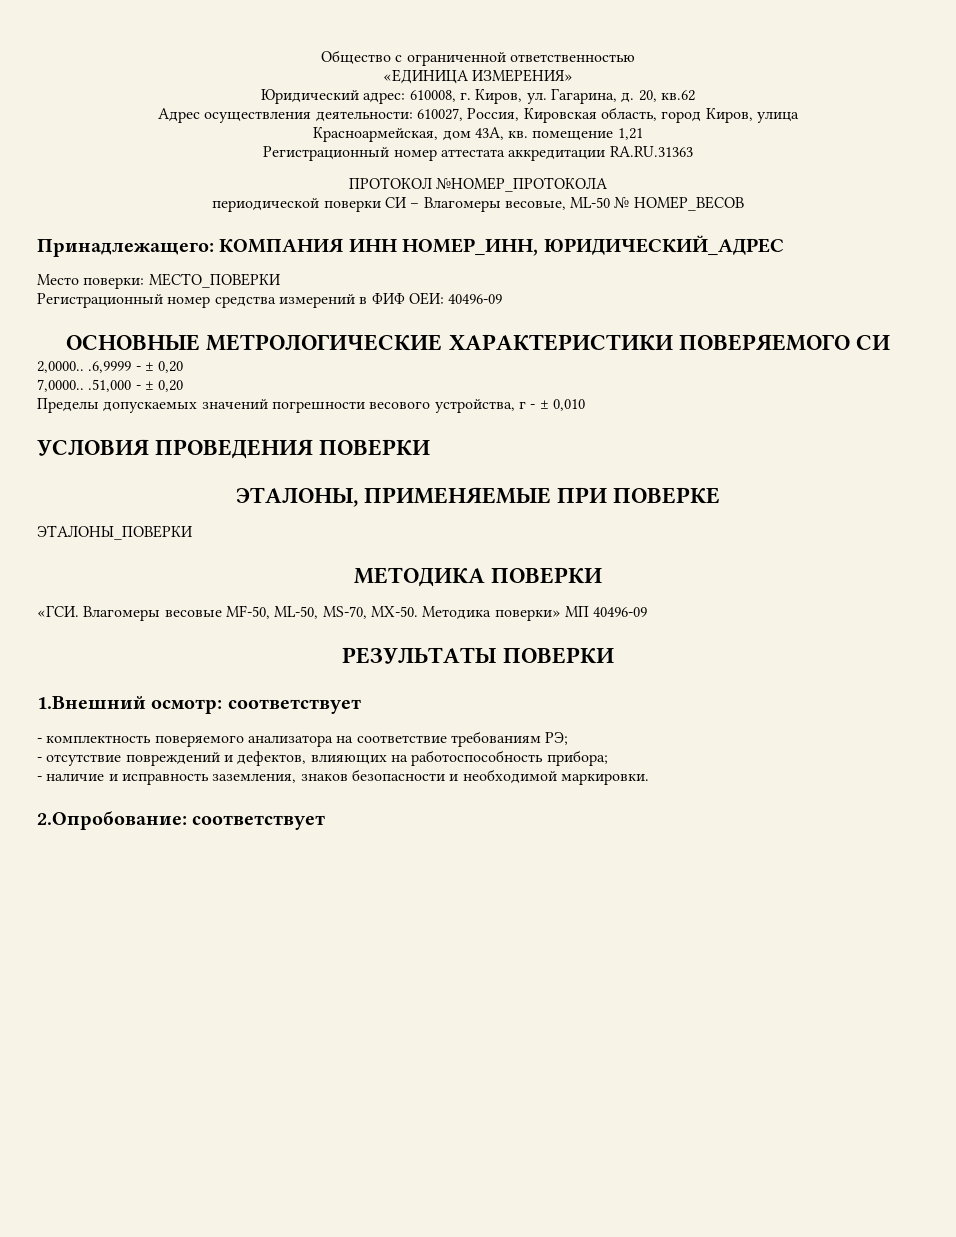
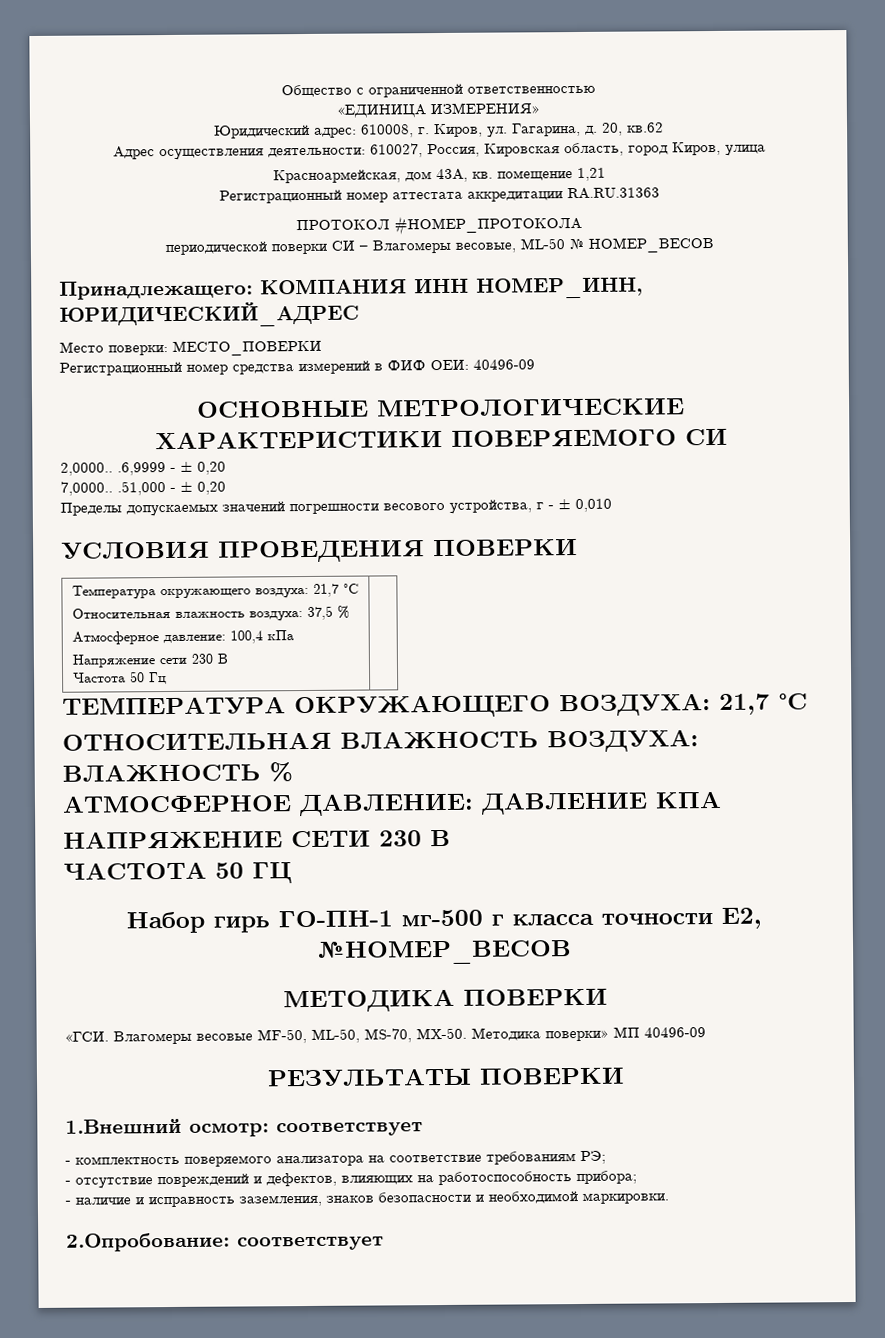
[436,177,609,192] №НОМЕР_ПРОТОКОЛА -> [394,214,582,236] #НОМЕР_ПРОТОКОЛА
[235,487,721,507] [37,525,193,540] // ЭТАЛОНЫ, ПРИМЕНЯЕМЫЕ ПРИ ПОВЕРКЕ // ЭТАЛОНЫ_ПОВЕРКИ -> [71,583,359,600] [71,605,350,622] [71,630,294,645] [71,653,228,668] [72,671,167,685] [62,693,808,719] [62,729,699,753] [62,762,293,783] [62,790,722,817] [63,829,451,849] [63,861,292,884] [126,907,762,934] [317,939,572,965] // Температура окружающего воздуха: 21,7 °C // Относительная влажность воздуха: 37,5 % // Атмосферное давление: 100,4 кПа // Напряжение сети 230 В // Частота 50 Гц | // ТЕМПЕРАТУРА ОКРУЖАЮЩЕГО ВОЗДУХА: 21,7 °C // ОТНОСИТЕЛЬНАЯ ВЛАЖНОСТЬ ВОЗДУХА: ВЛАЖНОСТЬ % // АТМОСФЕРНОЕ ДАВЛЕНИЕ: ДАВЛЕНИЕ КПА // НАПРЯЖЕНИЕ СЕТИ 230 В // ЧАСТОТА 50 ГЦ // Набор гирь ГО-ПН-1 мг-500 г класса точности Е2, №НОМЕР_ВЕСОВ

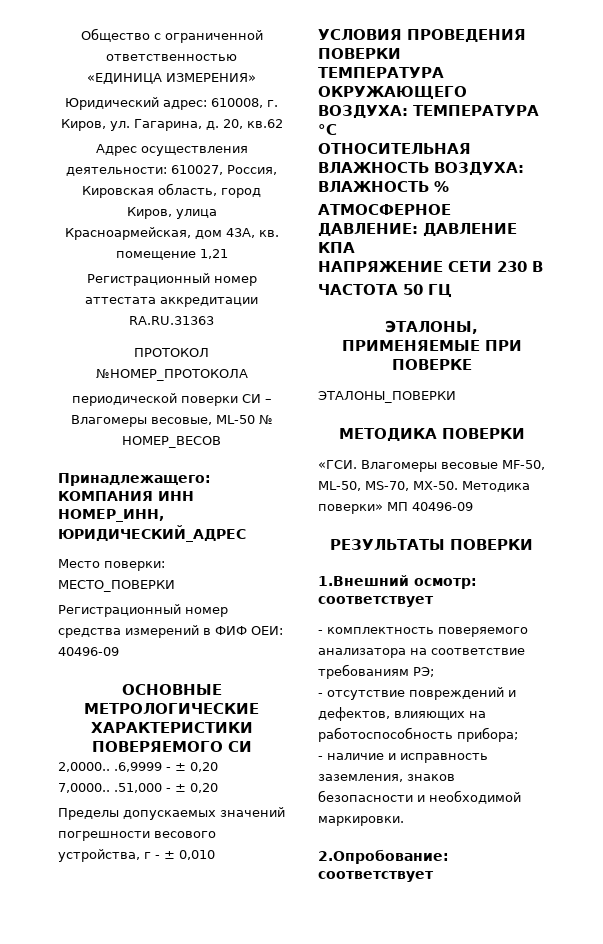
[394,214,582,236] #НОМЕР_ПРОТОКОЛА -> [95,369,248,381] №НОМЕР_ПРОТОКОЛА
[71,583,359,600] [71,605,350,622] [71,630,294,645] [71,653,228,668] [72,671,167,685] // Температура окружающего воздуха: 21,7 °C // Относительная влажность воздуха: 37,5 % // Атмосферное давление: 100,4 кПа // Напряжение сети 230 В // Частота 50 Гц | -> (401, 53) none
[719,693,770,715] 21,7 -> [413,105,539,116] ТЕМПЕРАТУРА
[126,907,762,934] [317,939,572,965] Набор гирь ГО-ПН-1 мг-500 г класса точности Е2, №НОМЕР_ВЕСОВ -> [385,320,478,334] [341,340,522,351] [391,359,472,370] [318,391,456,403] ЭТАЛОНЫ, ПРИМЕНЯЕМЫЕ ПРИ ПОВЕРКЕ // ЭТАЛОНЫ_ПОВЕРКИ

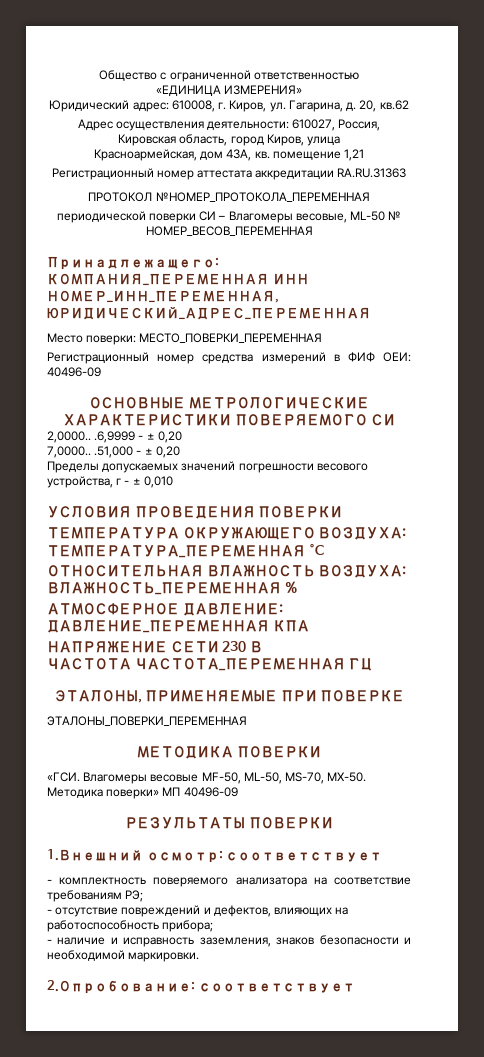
[95,369,248,381] №НОМЕР_ПРОТОКОЛА -> [155,192,370,202] №НОМЕР_ПРОТОКОЛА_ПЕРЕМЕННАЯ
[122,436,221,448] НОМЕР_ВЕСОВ -> [145,226,313,236] НОМЕР_ВЕСОВ_ПЕРЕМЕННАЯ
[58,491,194,501] [58,509,164,522] [58,525,246,542] КОМПАНИЯ ИНН НОМЕР_ИНН, ЮРИДИЧЕСКИЙ_АДРЕС -> [47,273,309,286] [47,290,279,303] [47,307,371,320] КОМПАНИЯ_ПЕРЕМЕННАЯ ИНН НОМЕР_ИНН_ПЕРЕМЕННАЯ, ЮРИДИЧЕСКИЙ_АДРЕС_ПЕРЕМЕННАЯ
[58,580,175,592] МЕСТО_ПОВЕРКИ -> [139,333,323,343] МЕСТО_ПОВЕРКИ_ПЕРЕМЕННАЯ
[413,105,539,116] ТЕМПЕРАТУРА -> [47,545,305,558] ТЕМПЕРАТУРА_ПЕРЕМЕННАЯ
[318,181,429,192] ВЛАЖНОСТЬ -> [47,582,281,595] ВЛАЖНОСТЬ_ПЕРЕМЕННАЯ
[423,223,517,236] ДАВЛЕНИЕ -> [47,620,269,633] ДАВЛЕНИЕ_ПЕРЕМЕННАЯ
[403,284,423,295] 50 -> [134,658,345,671] ЧАСТОТА_ПЕРЕМЕННАЯ
[318,391,456,403] ЭТАЛОНЫ_ПОВЕРКИ -> [47,716,247,726] ЭТАЛОНЫ_ПОВЕРКИ_ПЕРЕМЕННАЯ

